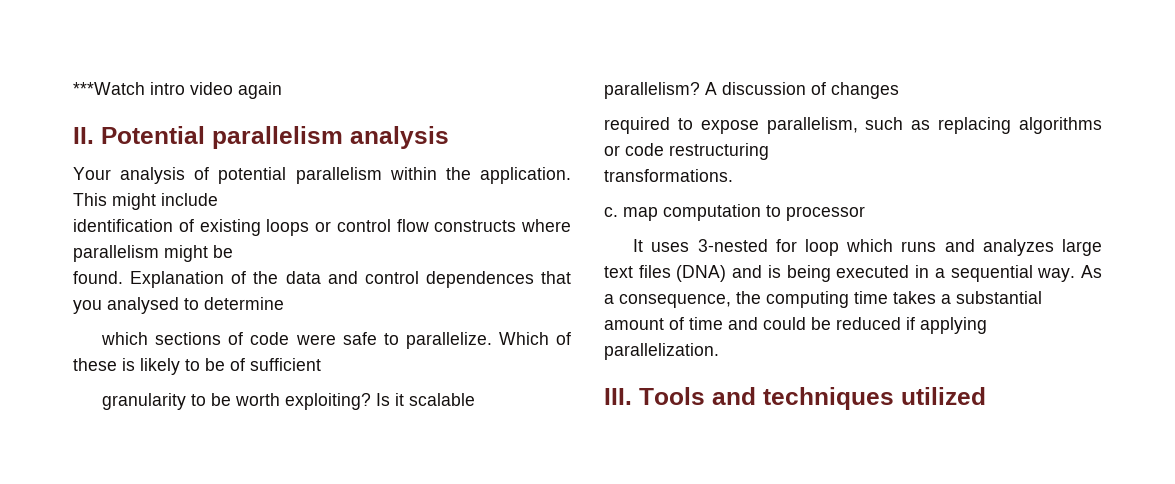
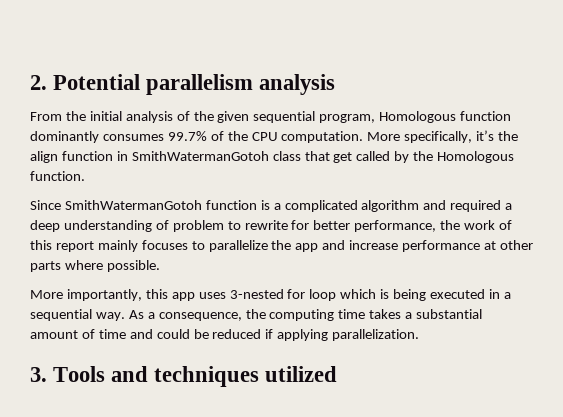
[73,82,282,99] [73,126,449,149] [73,167,571,184] [73,193,218,210] [73,219,571,236] [73,245,233,262] [73,271,571,288] [73,297,284,314] [101,332,571,349] [73,358,321,375] [102,393,476,410] [604,82,899,99] [604,117,1102,134] [604,143,769,160] [604,169,733,182] [604,204,865,221] [633,239,644,252] ***Watch intro video again // II. Potential parallelism analysis // Your analysis of potential parallelism within the application. This might include // identification of existing loops or control flow constructs where parallelism might be // found. Explanation of the data and control dependences that you analysed to determine // which sections of code were safe to parallelize. Which of these is likely to be of sufficient // granularity to be worth exploiting? Is it scalable parallelism? A discussion of changes // required to expose parallelism, such as replacing algorithms or code restructuring // transformations. // c. map computation to processor // It -> [30,74,336,95] [30,111,512,123] [30,130,519,143] [30,151,515,163] [30,171,85,181] [30,200,513,212] [30,220,513,232] [30,240,533,252] [30,260,160,272] [30,289,195,301] 2. Potential parallelism analysis // From the initial analysis of the given sequential program, Homologous function dominantly consumes 99.7% of the CPU computation. More specifically, it’s the align function in SmithWatermanGotoh class that get called by the Homologous function. // Since SmithWatermanGotoh function is a complicated algorithm and required a deep understanding of problem to rewrite for better performance, the work of this report mainly focuses to parallelize the app and increase performance at other parts where possible. // More importantly, this app
[901,239,1102,256] [604,265,763,282] runs and analyzes large text files (DNA) and -> (377, 294) none
[604,388,632,405] III. -> [30,367,47,382] 3.

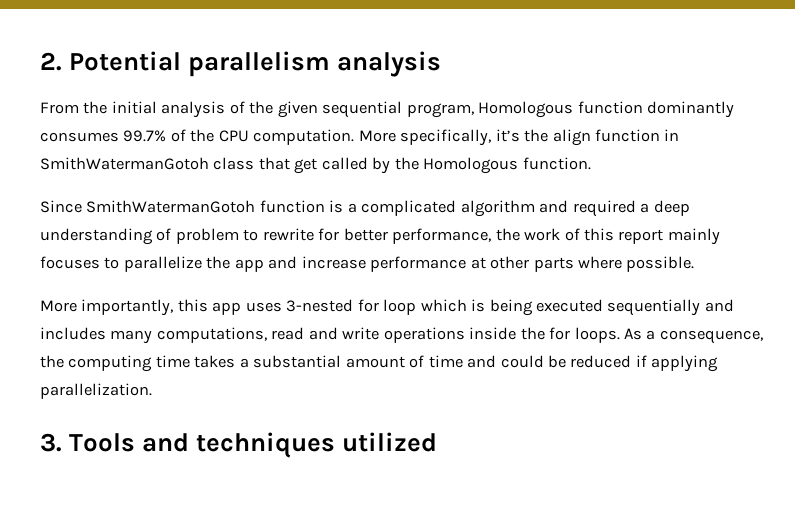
[488,289,511,299] [30,309,125,321] in a sequential way. -> [607,299,734,316] [40,327,620,344] sequentially and includes many computations, read and write operations inside the for loops.

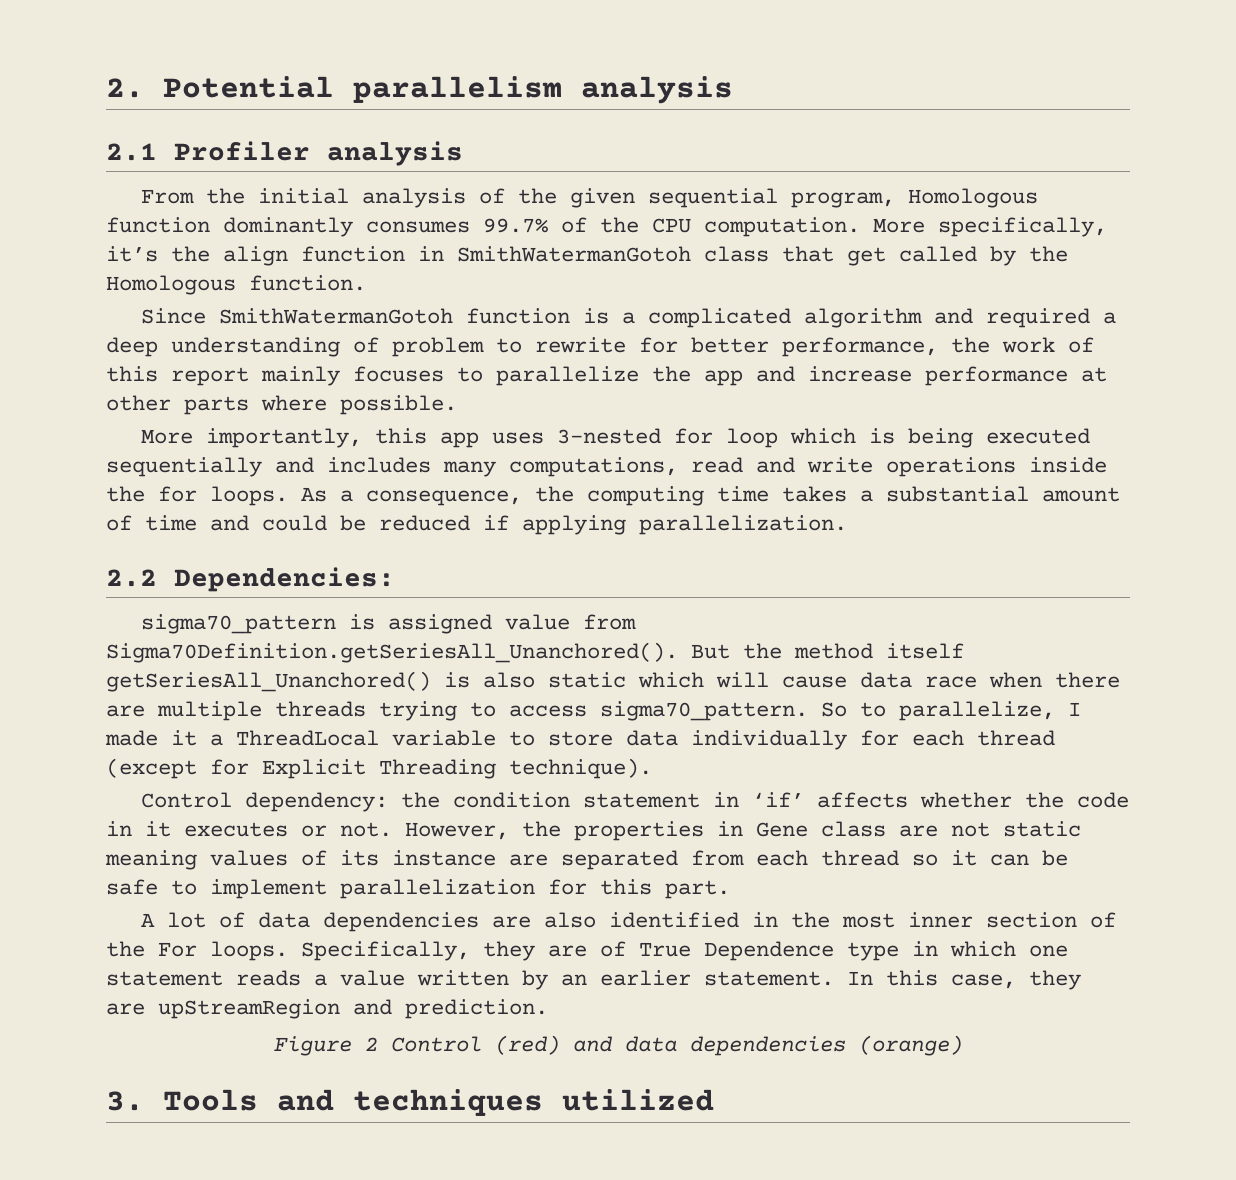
(442, 64) none -> [106,141,463,166] // 2.1 Profiler analysis
(152, 391) none -> [106,567,395,592] [140,614,636,634] [106,642,964,663] [106,671,1120,692] [106,701,1081,721] [105,730,1055,750] [106,758,652,779] [140,792,1129,812] [106,821,1081,841] [105,850,1068,870] [106,879,730,899] [140,912,1116,932] [106,941,1068,961] [106,970,1081,990] [106,999,548,1019] [273,1035,963,1056] // 2.2 Dependencies: // sigma70_pattern is assigned value from Sigma70Definition.getSeriesAll_Unanchored(). But the method itself getSeriesAll_Unanchored() is also static which will cause data race when there are multiple threads trying to access sigma70_pattern. So to parallelize, I made it a ThreadLocal variable to store data individually for each thread (except for Explicit Threading technique). // Control dependency: the condition statement in ‘if’ affects whether the code in it executes or not. However, the properties in Gene class are not static meaning values of its instance are separated from each thread so it can be safe to implement parallelization for this part. // A lot of data dependencies are also identified in the most inner section of the For loops. Specifically, they are of True Dependence type in which one statement reads a value written by an earlier statement. In this case, they are upStreamRegion and prediction. // Figure 2 Control (red) and data dependencies (orange)

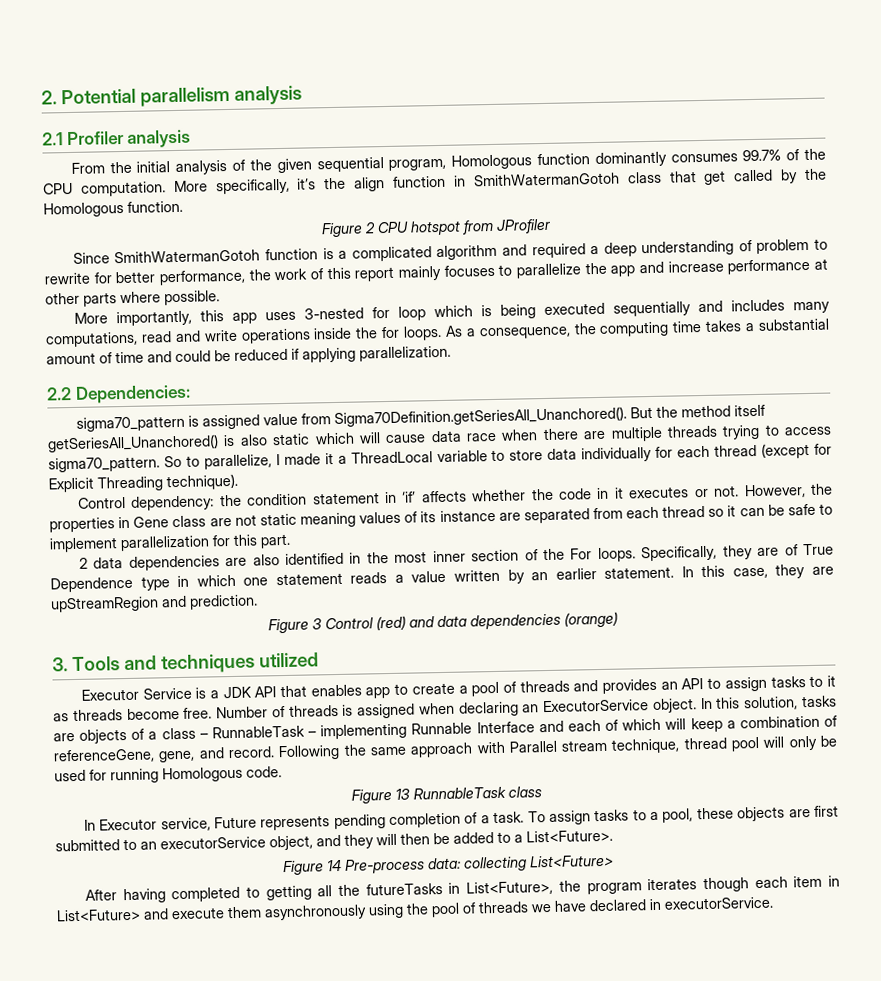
(366, 283) none -> [320,218,551,238] // Figure 2 CPU hotspot from JProfiler
[140,912,245,928] A lot of -> [78,557,88,569] 2
[364,1037,378,1051] 2 -> [312,618,322,630] 3
(714, 1100) none -> [80,675,836,701] [53,695,837,722] [53,715,838,744] [53,735,837,764] [54,766,282,784] [350,786,542,804] [83,805,839,832] [55,829,613,852] [282,854,614,876] [84,875,840,904] [56,896,773,922] // Executor Service is a JDK API that enables app to create a pool of threads and provides an API to assign tasks to it as threads become free. Number of threads is assigned when declaring an ExecutorService object. In this solution, tasks are objects of a class – RunnableTask – implementing Runnable Interface and each of which will keep a combination of referenceGene, gene, and record. Following the same approach with Parallel stream technique, thread pool will only be used for running Homologous code. // Figure 13 RunnableTask class // In Executor service, Future represents pending completion of a task. To assign tasks to a pool, these objects are first submitted to an executorService object, and they will then be added to a List<Future>. // Figure 14 Pre-process data: collecting List<Future> // After having completed to getting all the futureTasks in List<Future>, the program iterates though each item in List<Future> and execute them asynchronously using the pool of threads we have declared in executorService.

